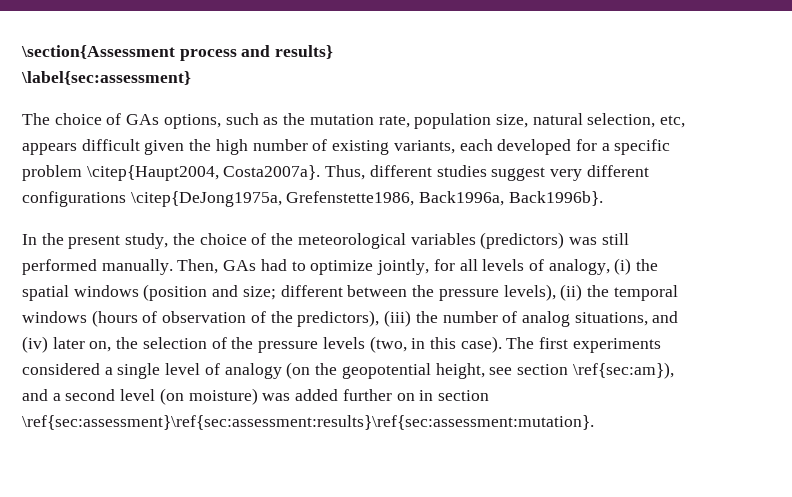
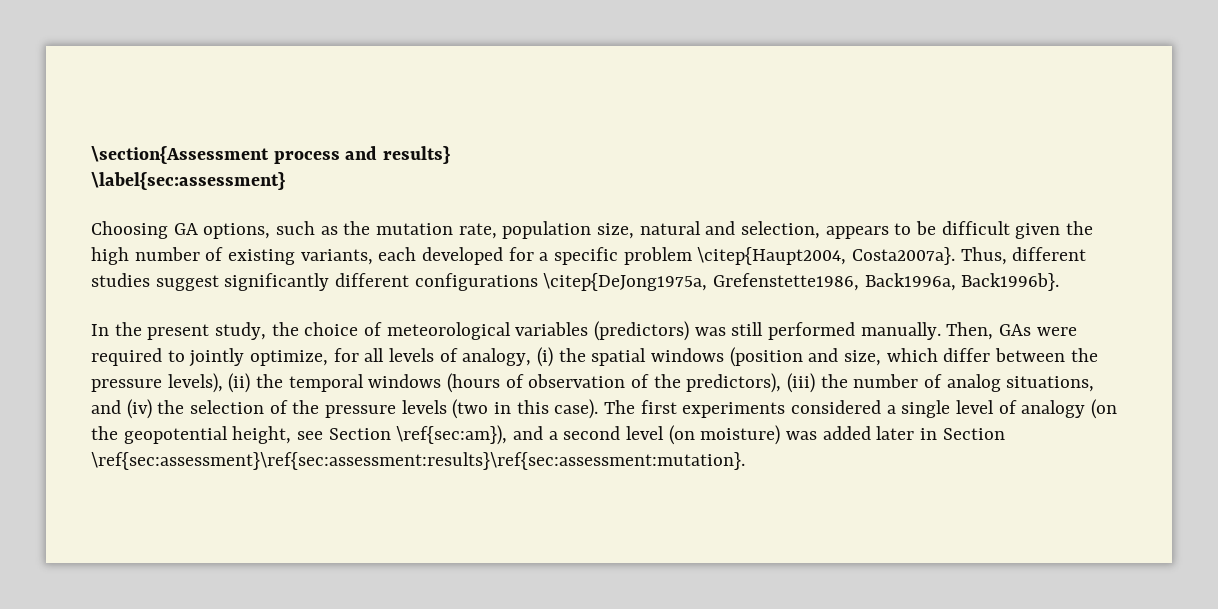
[22,113,160,125] The choice of GAs -> [91,221,198,239] Choosing GA
[587,113,686,128] [22,143,77,155] selection, etc, appears -> [705,221,937,239] and selection, appears to be
[550,169,583,181] very -> [224,273,330,291] significantly
[271,233,294,245] the -> (383, 329) none
[260,259,430,275] had to optimize jointly, -> [1036,327,1077,336] [91,348,329,367] were required to jointly optimize,
[242,285,343,300] size; different -> [844,348,991,366] size, which differ
[52,337,112,352] later on, -> (152, 409) none
[369,336,407,353] (two, -> [452,399,489,419] (two
[516,364,568,375] section -> [328,428,391,440] Section
[342,389,489,401] further on in section -> [876,426,1005,440] later in Section

